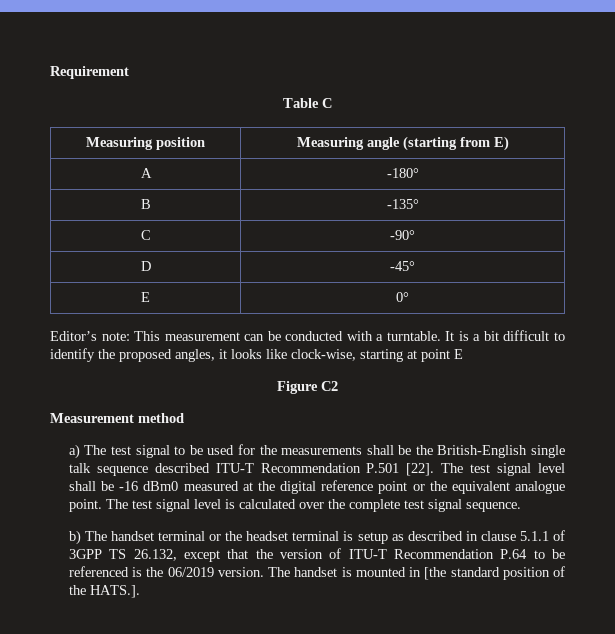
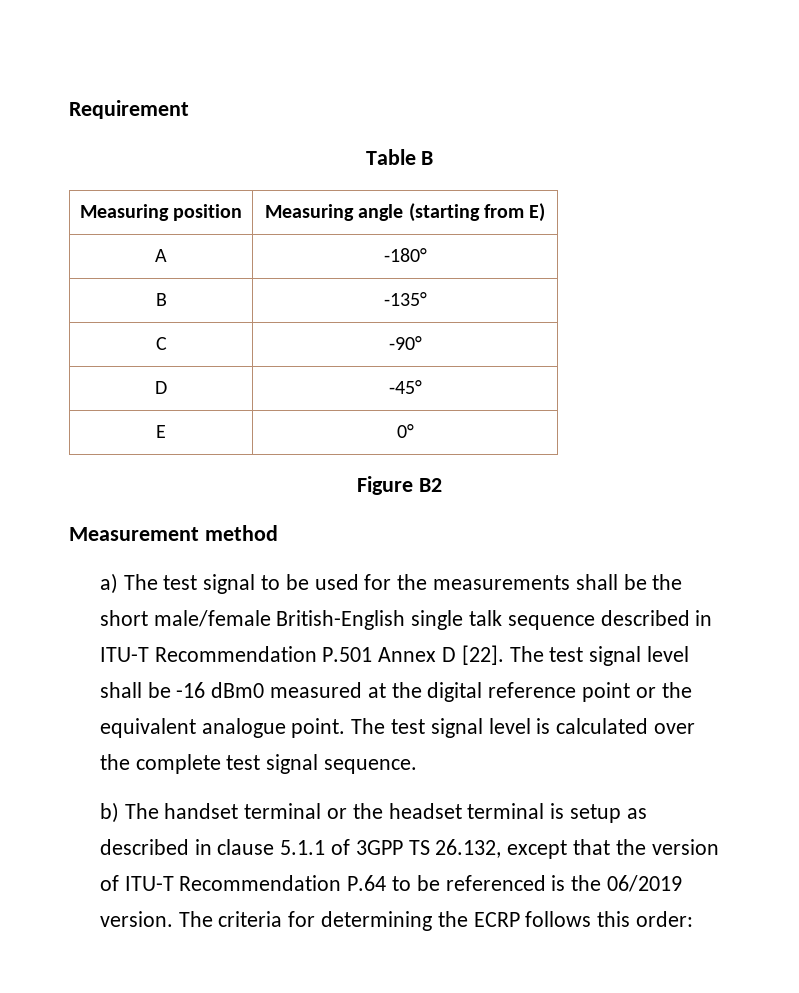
[322,98,332,108] C -> [421,151,434,165] B
[50,330,566,341] [50,348,463,362] // Editor’s note: This measurement can be conducted with a turntable. It is a bit difficult to identify the proposed angles, it looks like clock-wise, starting at point E -> (414, 431) none
[321,381,338,391] C2 -> [418,478,442,492] B2
(433, 450) none -> [99,610,271,627] short male/female
(210, 468) none -> [695,610,713,626] in
(400, 468) none -> [378,647,456,662] Annex D
[294,566,565,580] [68,585,140,598] handset is mounted in [the standard position of the HATS.]. -> [218,911,693,931] criteria for determining the ECRP follows this order:

